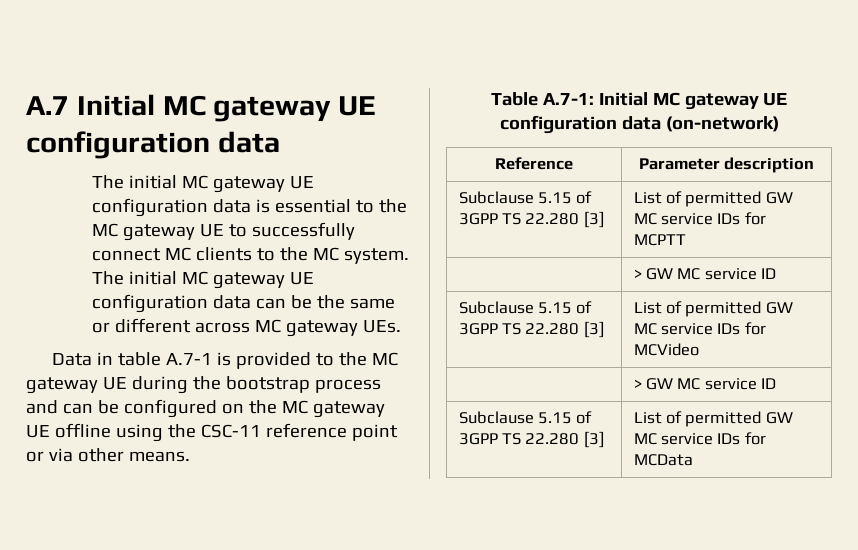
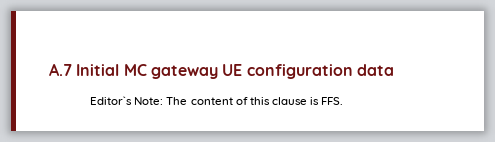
[91,175,314,193] [91,198,407,217] [91,222,355,241] [91,247,409,264] [91,271,314,289] [91,294,395,313] [91,318,401,337] [51,352,398,369] [26,376,381,394] [26,399,385,418] [26,423,398,442] [26,448,190,462] [490,92,788,110] [499,115,779,134] [495,157,573,170] [638,157,815,173] [458,191,593,204] [458,211,604,228] [633,191,793,207] [633,212,766,225] [633,234,686,246] [633,268,777,280] [458,301,593,314] [458,321,604,338] [633,301,793,317] [633,322,766,335] [633,343,699,356] [633,378,777,390] [458,411,593,424] [458,431,604,448] [633,411,793,427] [633,432,766,445] [633,454,693,466] The initial MC gateway UE configuration data is essential to the MC gateway UE to successfully connect MC clients to the MC system. The initial MC gateway UE configuration data can be the same or different across MC gateway UEs. // Data in table A.7-1 is provided to the MC gateway UE during the bootstrap process and can be configured on the MC gateway UE offline using the CSC-11 reference point or via other means. // Table A.7-1: Initial MC gateway UE configuration data (on-network) // Reference | Parameter description // Subclause 5.15 of 3GPP TS 22.280 [3] | List of permitted GW MC service IDs for MCPTT // | > GW MC service ID // Subclause 5.15 of 3GPP TS 22.280 [3] | List of permitted GW MC service IDs for MCVideo // | > GW MC service ID // Subclause 5.15 of 3GPP TS 22.280 [3] | List of permitted GW MC service IDs for MCData -> [90,96,344,105] Editor`s Note: The content of this clause is FFS.

